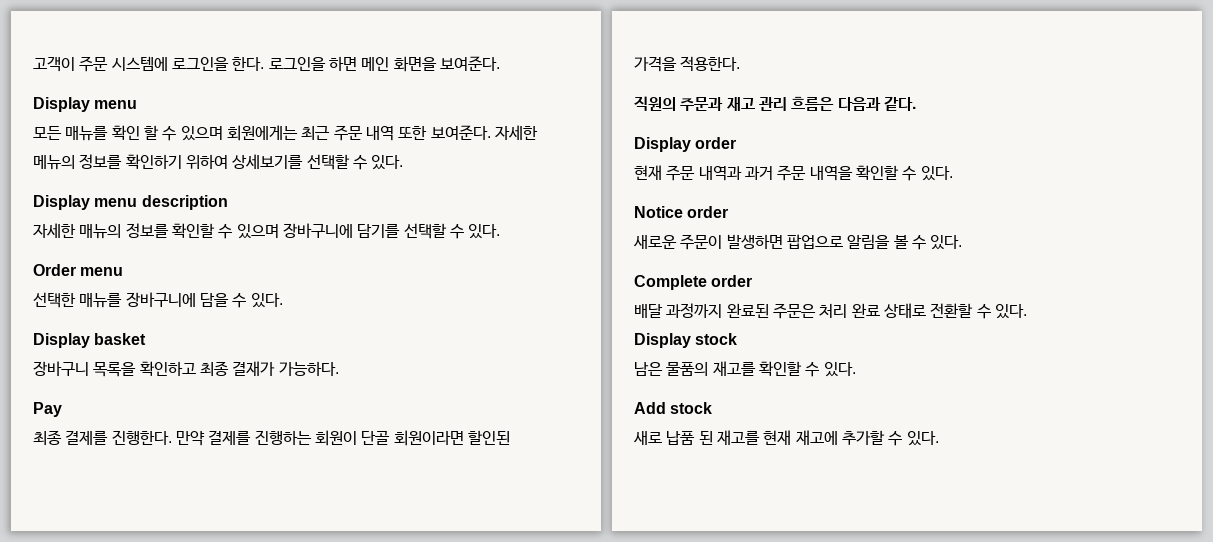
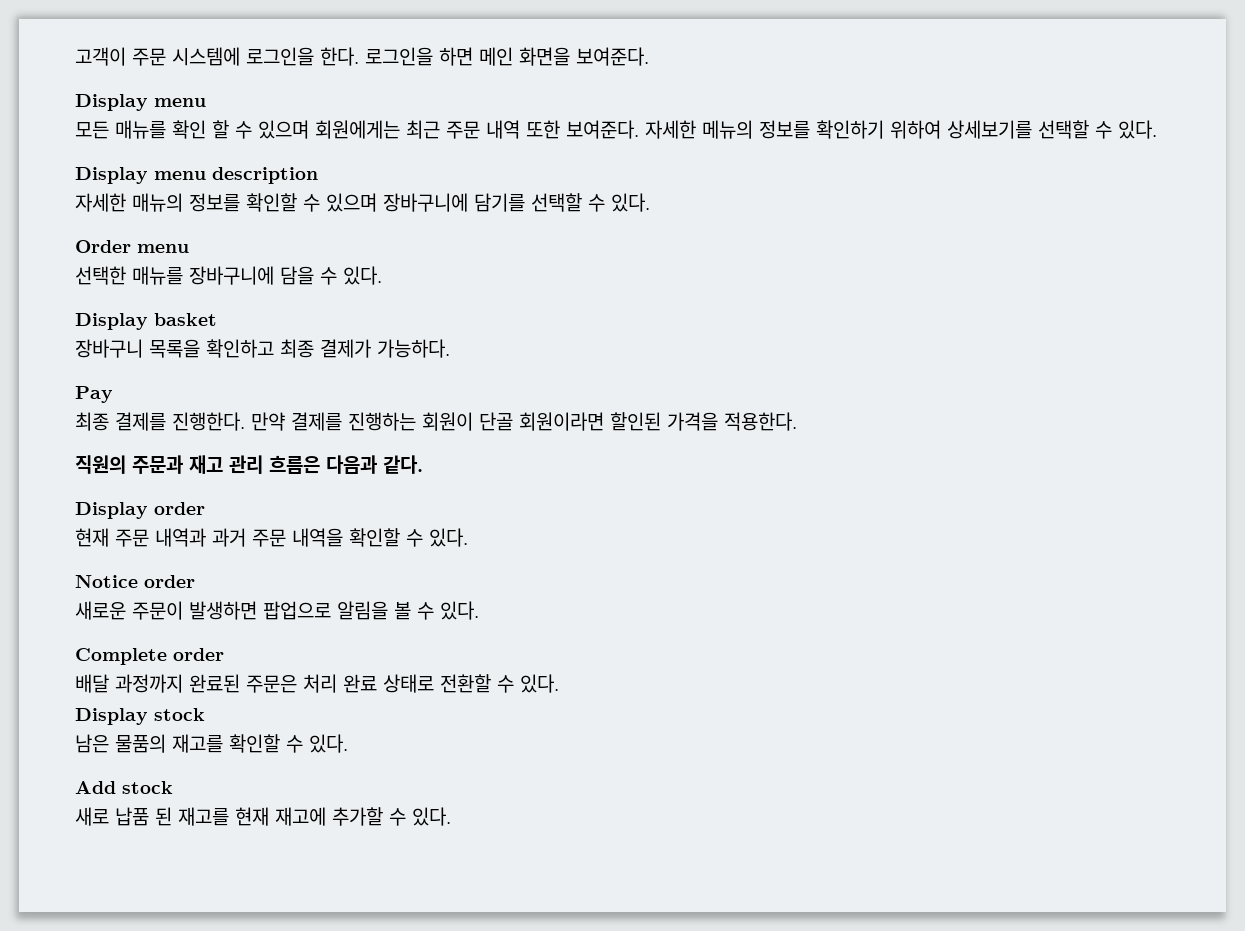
[232,361,276,376] 결재가 -> [320,339,371,358] 결제가

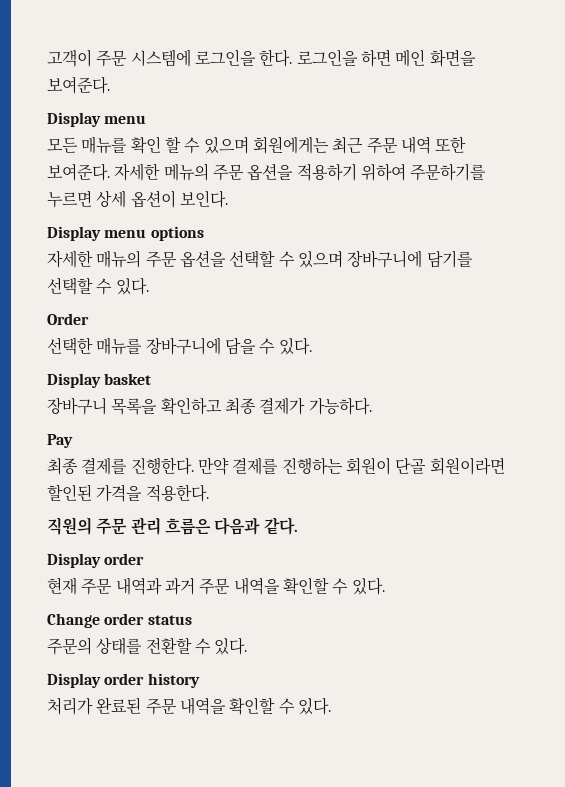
[759,120,1157,139] [75,167,318,184] 정보를 확인하기 위하여 상세보기를 선택할 수 있다. // Display menu description -> [212,163,487,181] [47,190,228,208] [47,226,204,241] 주문 옵션을 적용하기 위하여 주문하기를 누르면 상세 옵션이 보인다. // Display menu options
[189,193,297,212] 정보를 확인할 -> [145,250,276,268] 주문 옵션을 선택할
[137,244,189,253] menu -> (89, 319) none
[132,455,223,474] 주문과 재고 -> [96,518,128,535] 주문
[75,575,195,588] [75,601,479,620] [75,648,224,665] [75,674,559,693] [75,708,205,725] [75,734,348,753] [75,781,173,794] [75,807,383,826] Notice order // 새로운 주문이 발생하면 팝업으로 알림을 볼 수 있다. // Complete order // 배달 과정까지 완료된 주문은 처리 완료 상태로 전환할 수 있다. // Display stock // 남은 물품의 재고를 확인할 수 있다. // Add stock // 새로 납품 된 재고를 현재 재고에 추가할 -> [47,613,192,628] [47,637,248,655] [47,673,200,688] [47,697,276,715] Change order status // 주문의 상태를 전환할 수 있다. // Display order history // 처리가 완료된 주문 내역을 확인할

